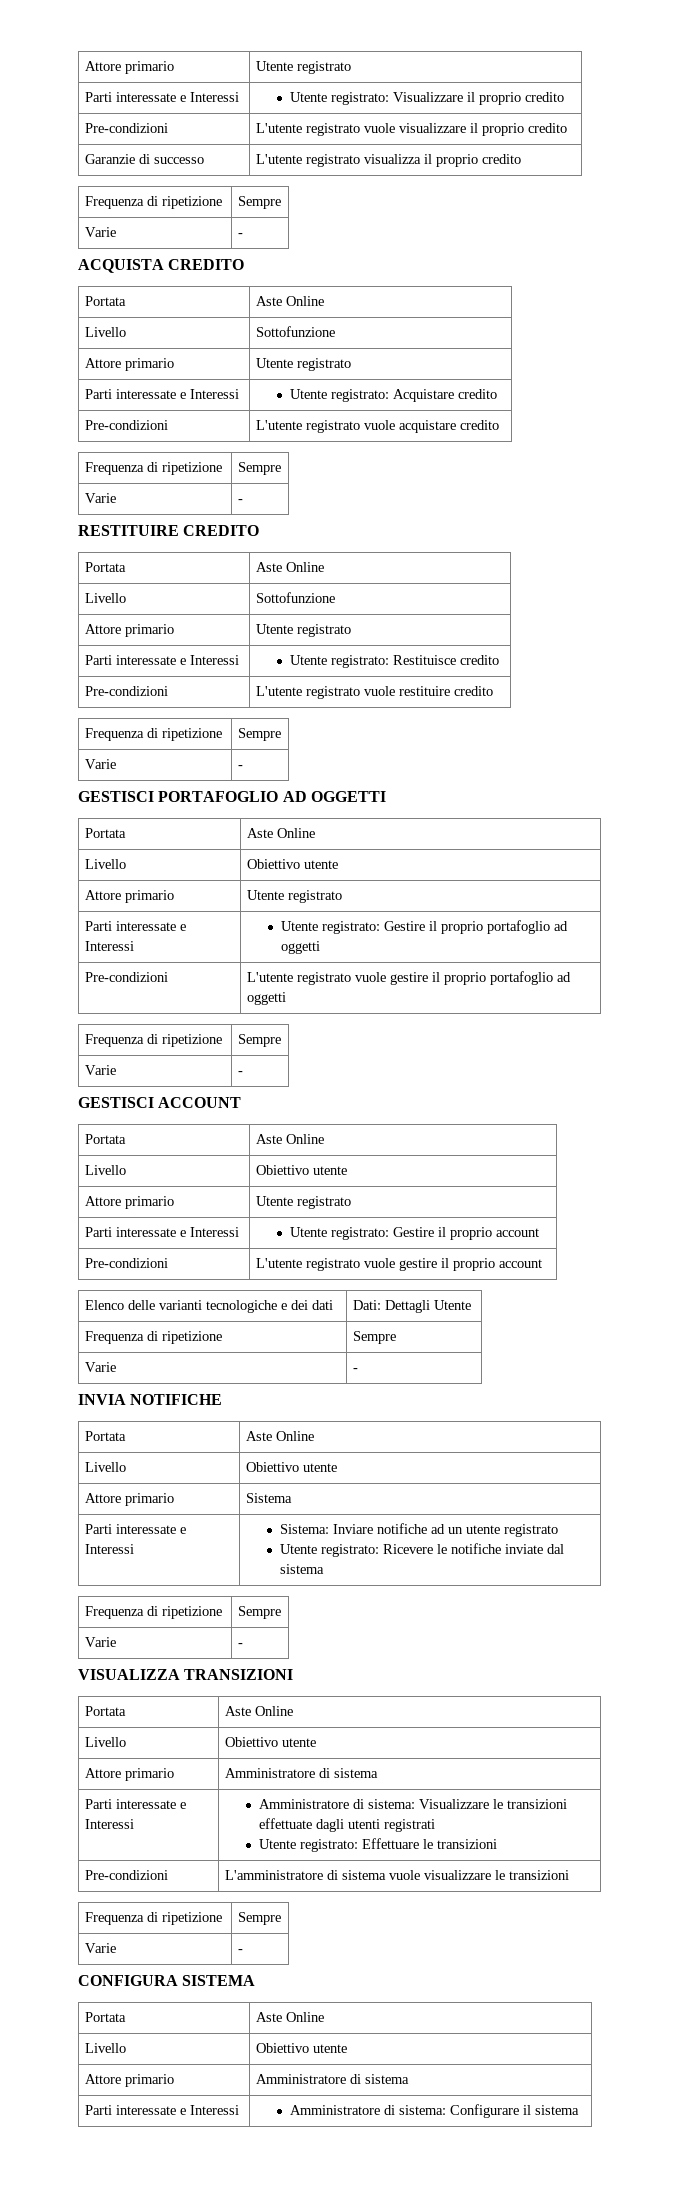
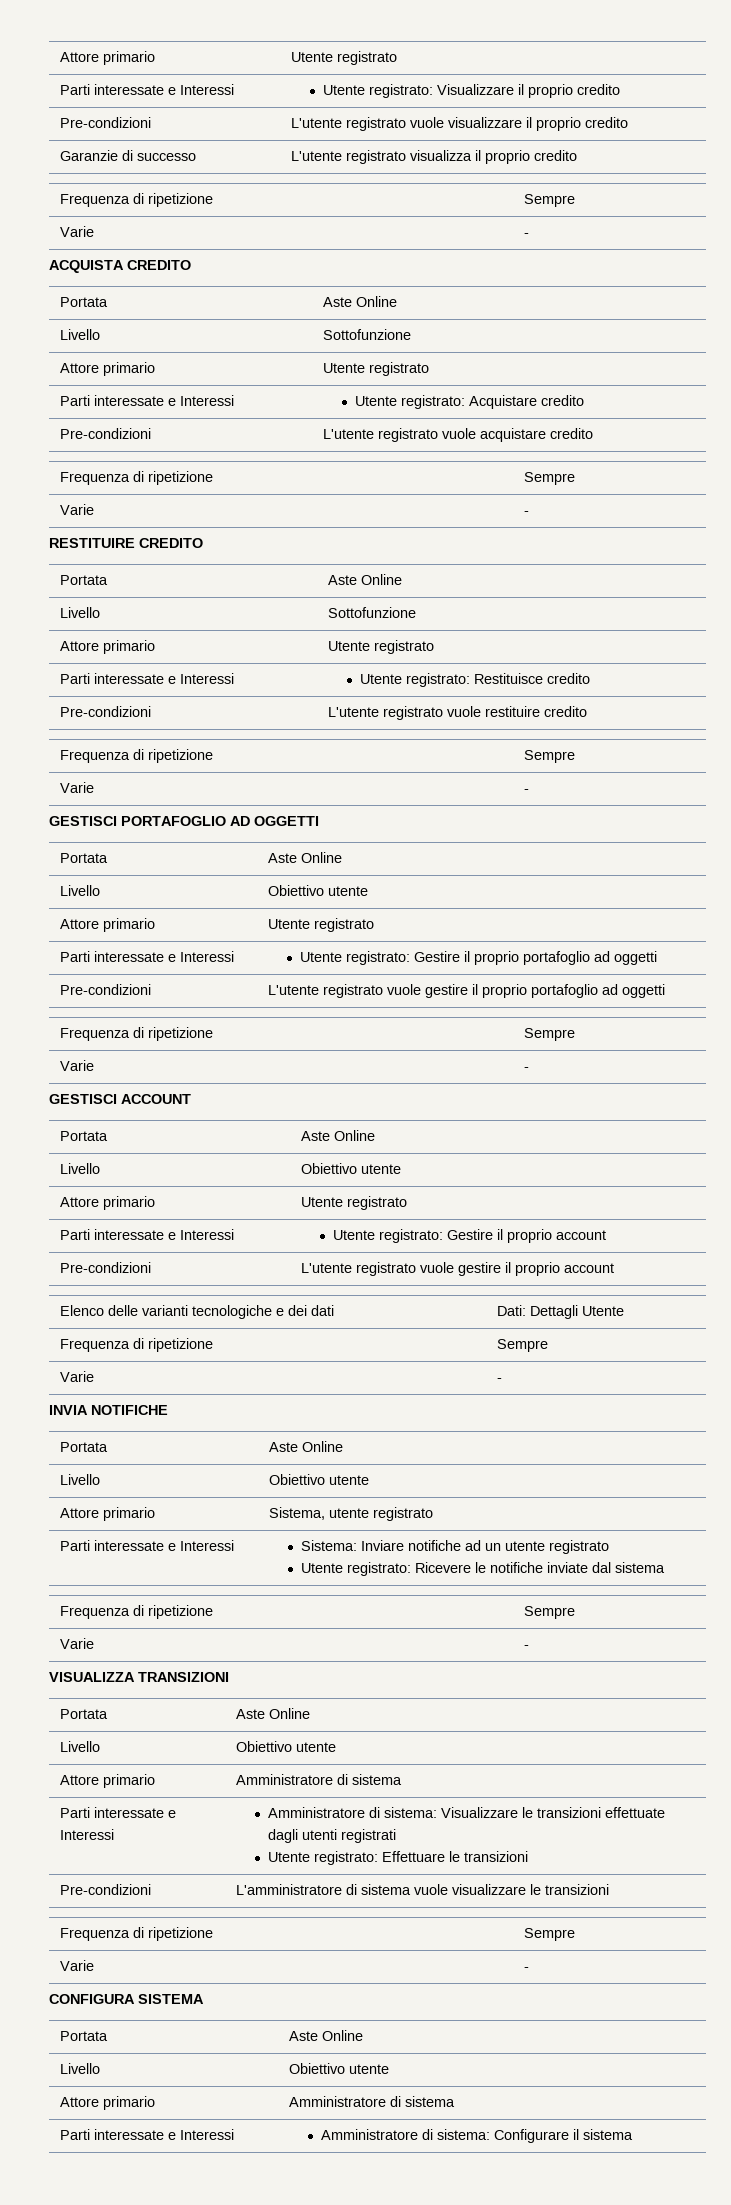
[245,1493,292,1503] Sistema -> [268,1507,433,1521] Sistema, utente registrato

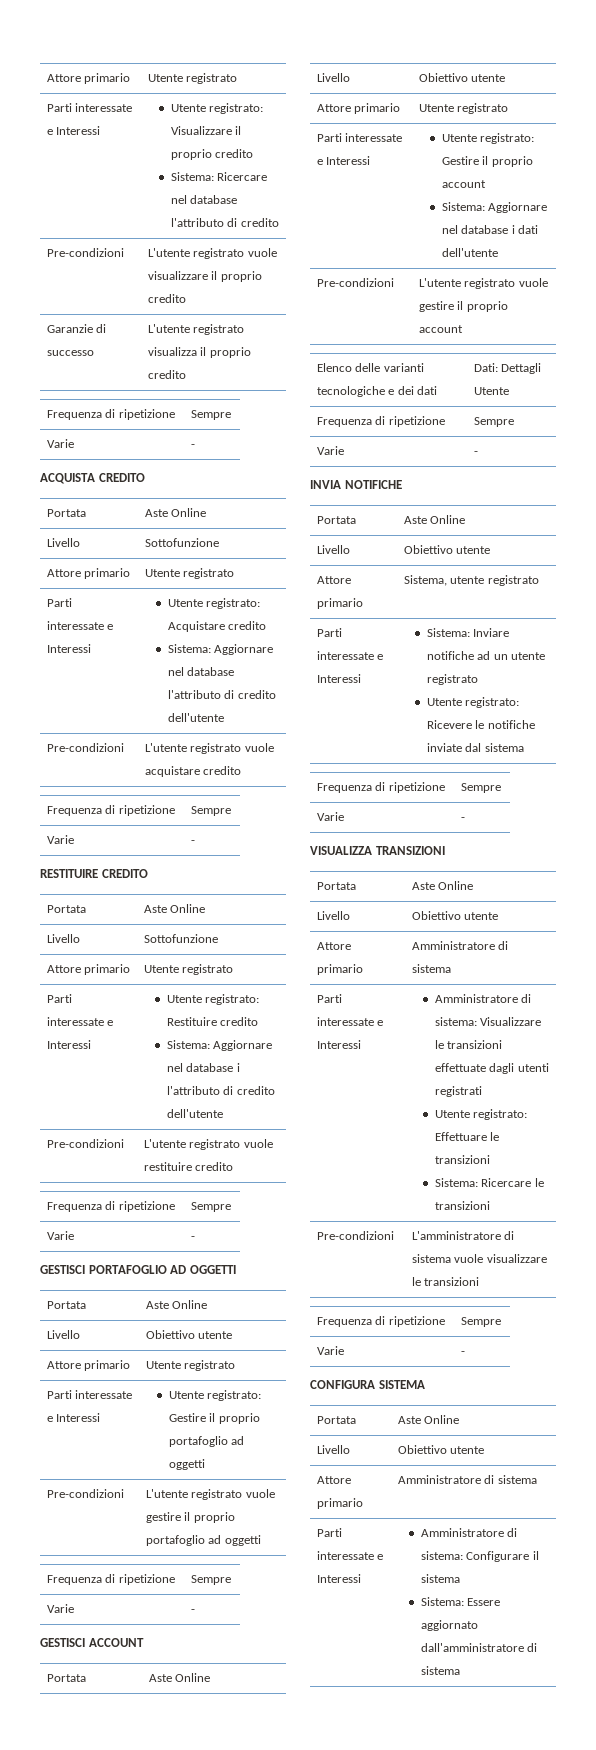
(620, 89) none -> [170,172,268,181] [170,195,238,204] [170,218,279,227] // Sistema: Ricercare nel database l'attributo di credito
(584, 400) none -> [167,644,274,655] [167,667,235,676] [167,690,276,699] [167,713,224,722] // Sistema: Aggiornare nel database l'attributo di credito dell'utente
[473,673,590,684] Restituisce credito -> [166,1017,259,1026] [166,1040,273,1051] [166,1063,240,1072] [166,1086,275,1095] [166,1109,223,1118] Restituire credito // Sistema: Aggiornare nel database i l'attributo di credito dell'utente
(606, 1235) none -> [441,202,548,213] [441,225,539,234] [441,248,498,257] // Sistema: Aggiornare nel database i dati dell'utente
(528, 1856) none -> [434,1178,544,1187] [434,1201,490,1210] // Sistema: Ricercare le transizioni
(633, 2134) none -> [420,1597,501,1606] [420,1620,478,1631] [420,1643,538,1652] [420,1666,460,1675] // Sistema: Essere aggiornato dall'amministratore di sistema

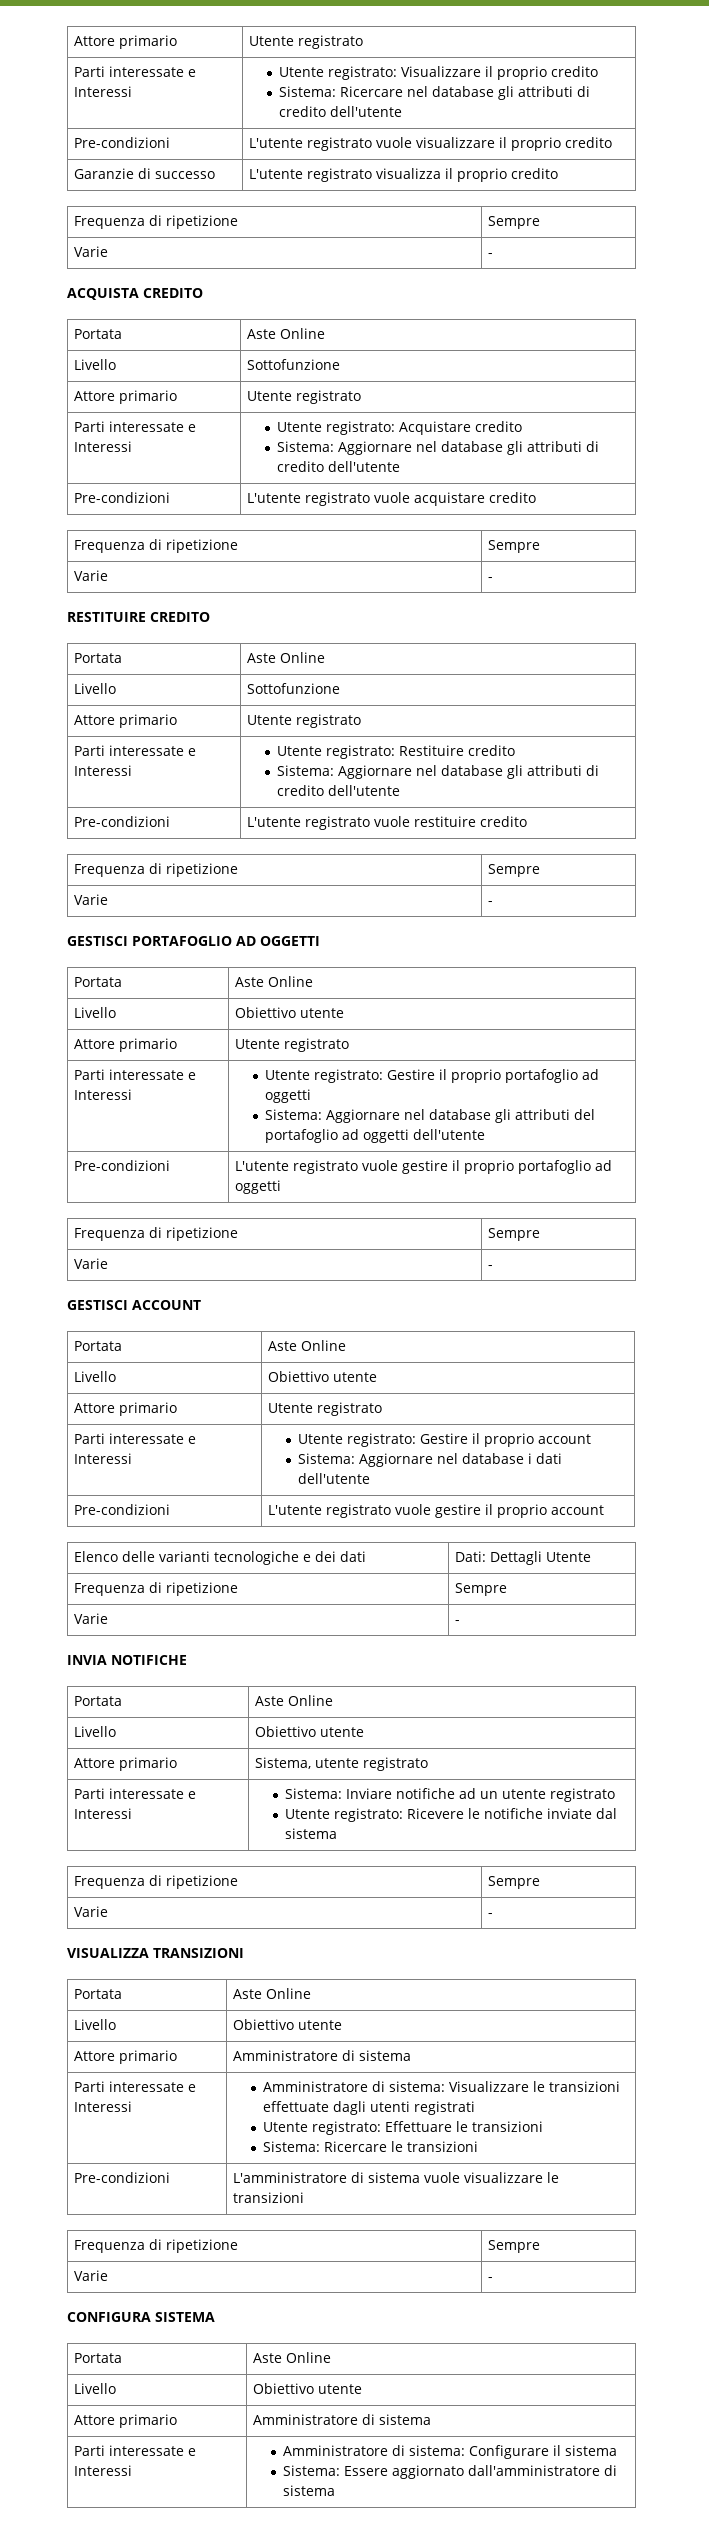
[170,218,279,227] l'attributo di credito -> [498,86,591,100] [279,106,403,117] gli attributi di credito dell'utente
[167,690,221,699] l'attributo -> [507,441,583,455] gli attributi
[236,1063,240,1072] [166,1086,220,1095] i l'attributo -> [507,765,583,779] gli attributi
(205, 1464) none -> [265,1109,596,1123] [265,1129,486,1143] // Sistema: Aggiornare nel database gli attributi del portafoglio ad oggetti dell'utente

